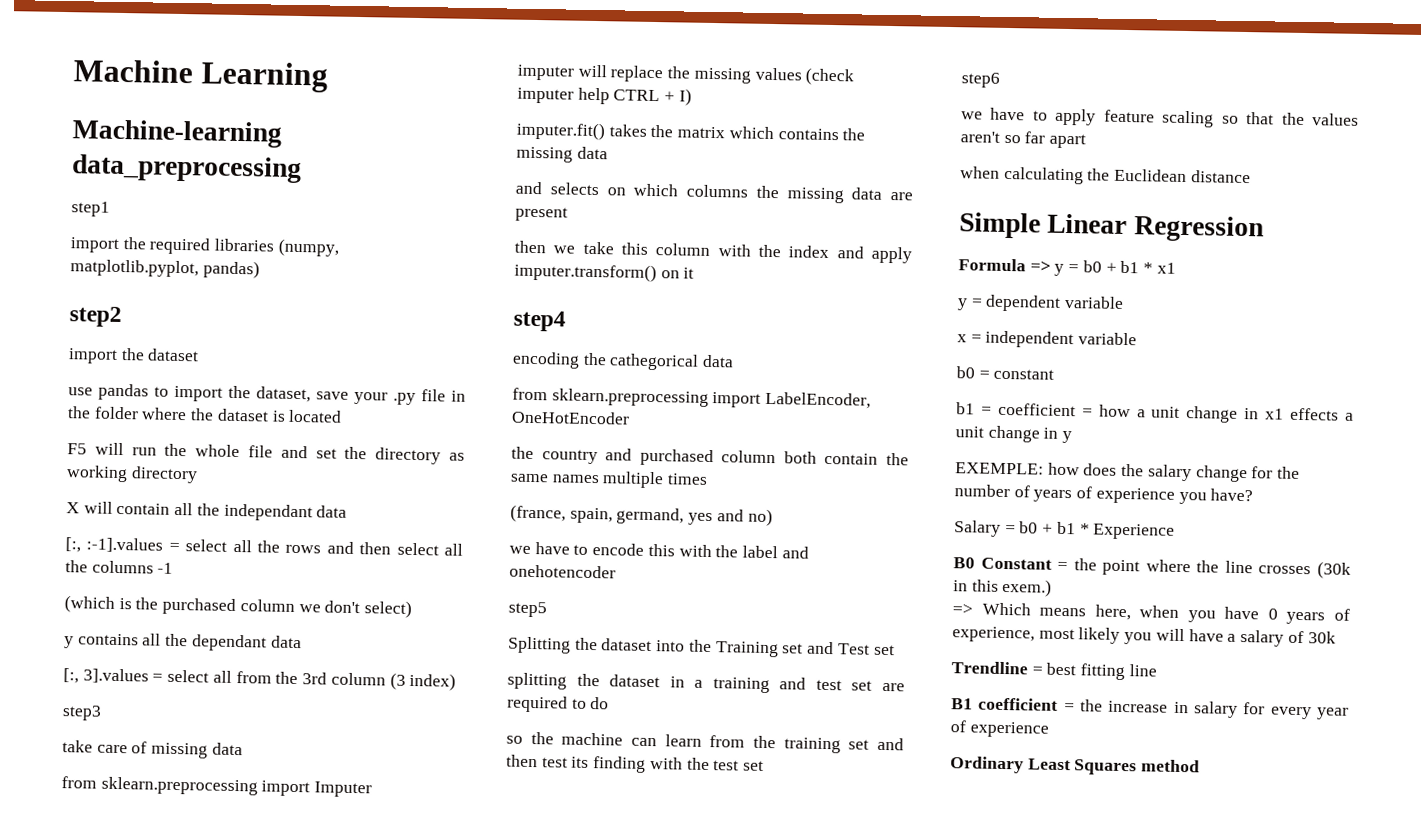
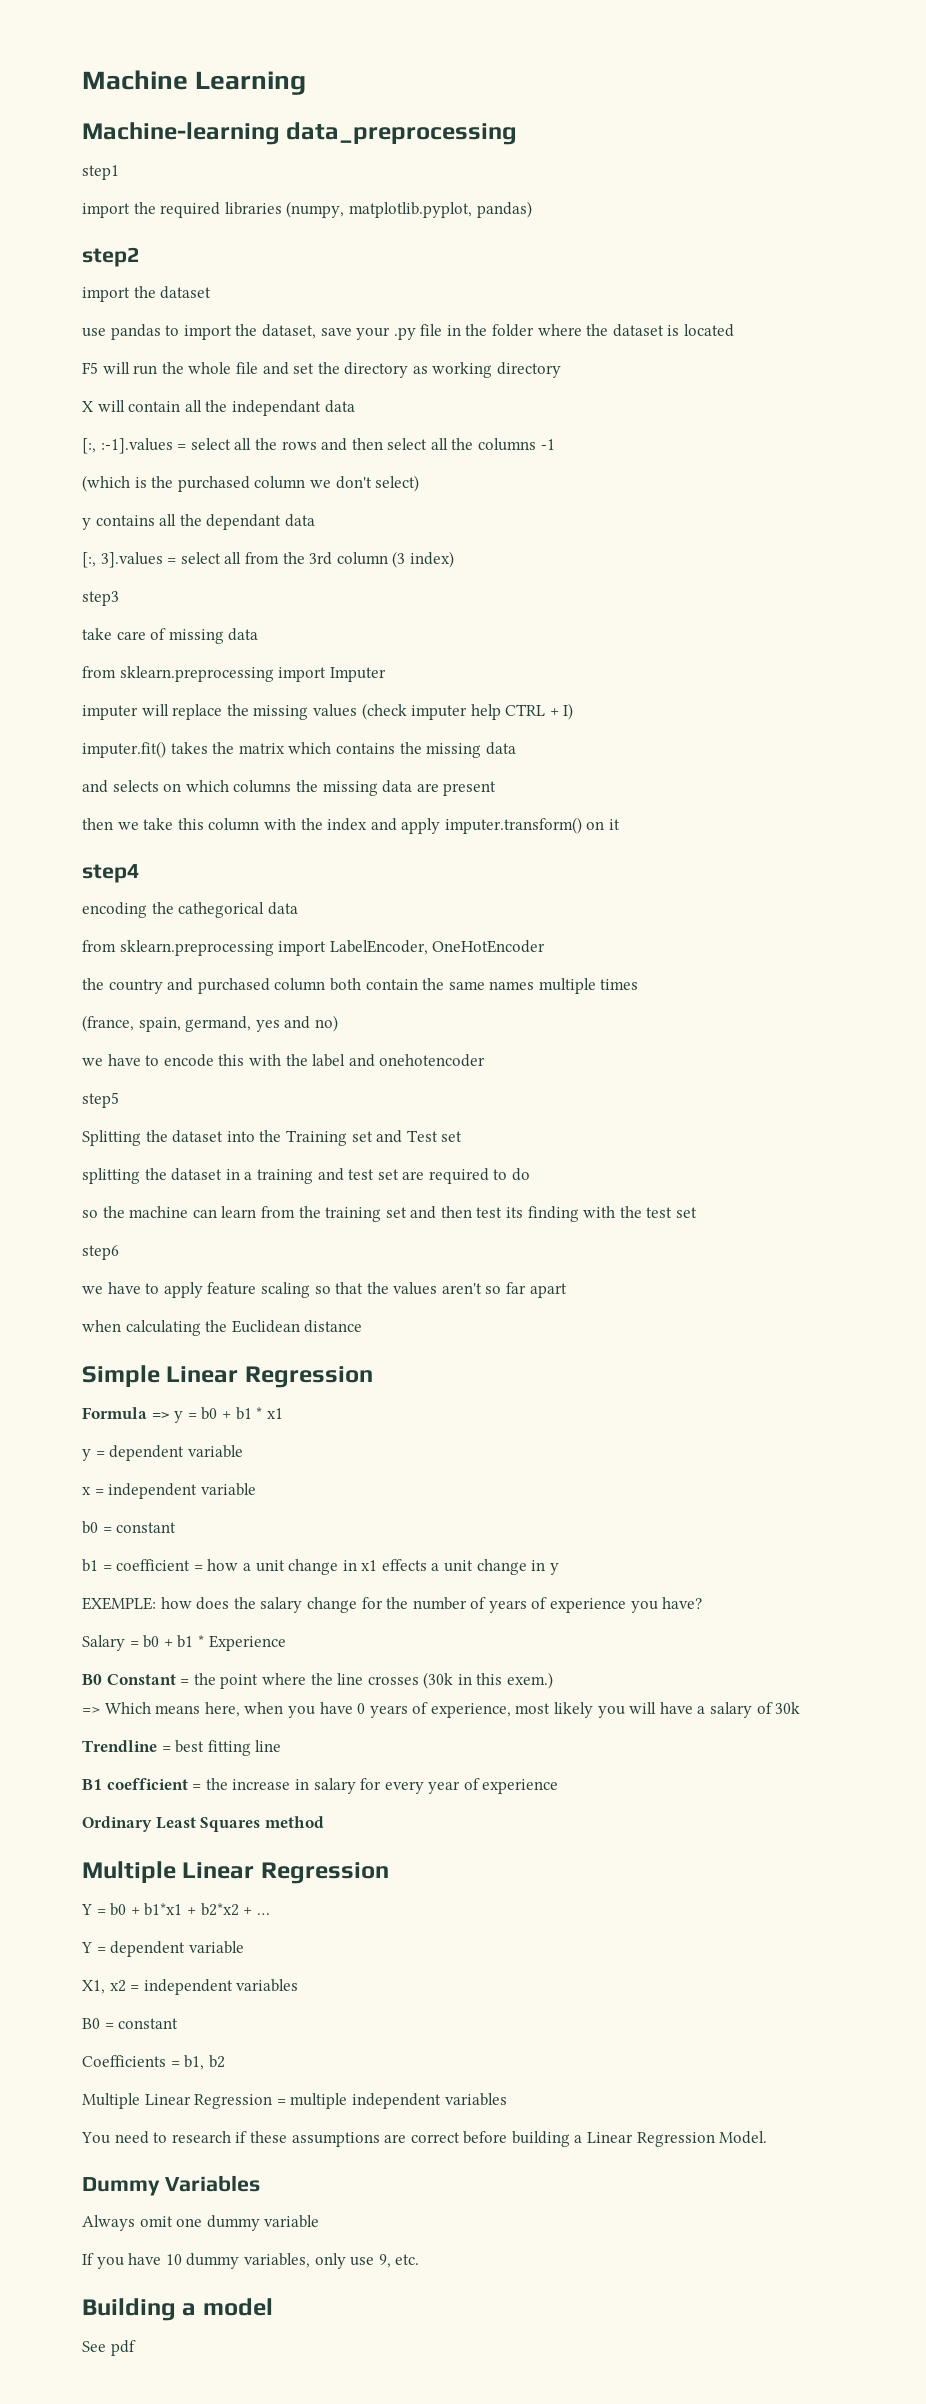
(1201, 766) none -> [82,1861,389,1884] [81,1903,270,1916] [81,1941,244,1957] [82,1979,299,1995] [82,2018,179,2029] [82,2055,225,2070] [82,2093,507,2109] [81,2131,768,2147] [82,2175,260,2196] [82,2215,320,2231] [82,2253,420,2269] [82,2298,273,2321] [82,2340,136,2356] // Multiple Linear Regression // Y = b0 + b1*x1 + b2*x2 + … // Y = dependent variable // X1, x2 = independent variables // B0 = constant // Coefficients = b1, b2 // Multiple Linear Regression = multiple independent variables // You need to research if these assumptions are correct before building a Linear Regression Model. // Dummy Variables // Always omit one dummy variable // If you have 10 dummy variables, only use 9, etc. // Building a model // See pdf

